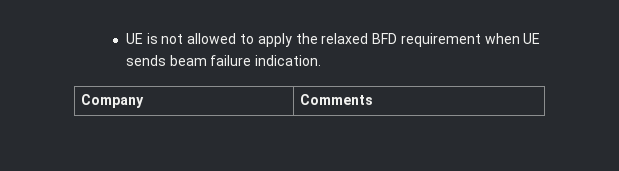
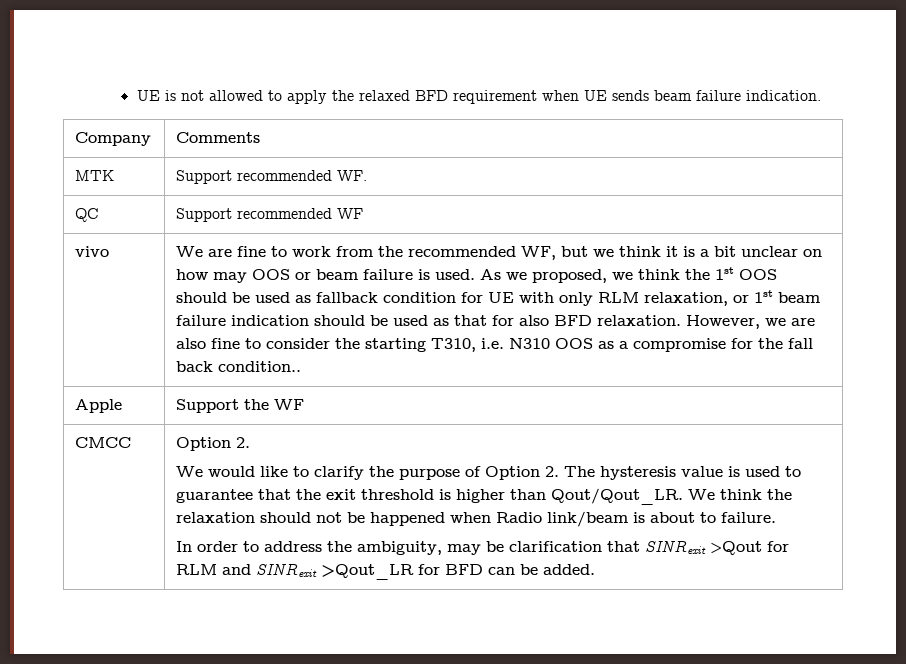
(373, 99) none -> [75,170,115,181] [176,170,368,184] [75,208,100,222] [176,208,364,222] [75,246,110,257] [176,246,823,260] [176,267,778,283] [176,290,821,306] [176,315,816,329] [176,338,814,352] [176,361,302,372] [75,399,123,413] [176,399,305,413] [75,437,132,448] [176,437,251,451] [176,466,802,480] [176,488,793,505] [176,511,777,527] [176,540,790,555] [176,563,596,580] // MTK | Support recommended WF. // QC | Support recommended WF // vivo | We are fine to work from the recommended WF, but we think it is a bit unclear on how may OOS or beam failure is used. As we proposed, we think the 1st OOS should be used as fallback condition for UE with only RLM relaxation, or 1st beam failure indication should be used as that for also BFD relaxation. However, we are also fine to consider the starting T310, i.e. N310 OOS as a compromise for the fall back condition.. // Apple | Support the WF // CMCC | Option 2. // We would like to clarify the purpose of Option 2. The hysteresis value is used to guarantee that the exit threshold is higher than Qout/Qout_LR. We think the relaxation should not be happened when Radio link/beam is about to failure. // In order to address the ambiguity, may be clarification that SINRexit >Qout for RLM and SINRexit >Qout_LR for BFD can be added.

